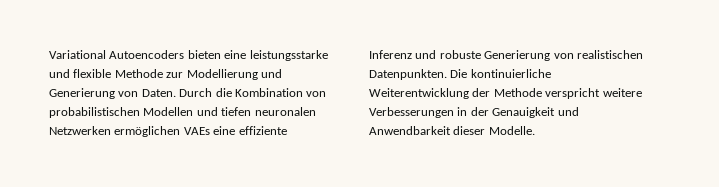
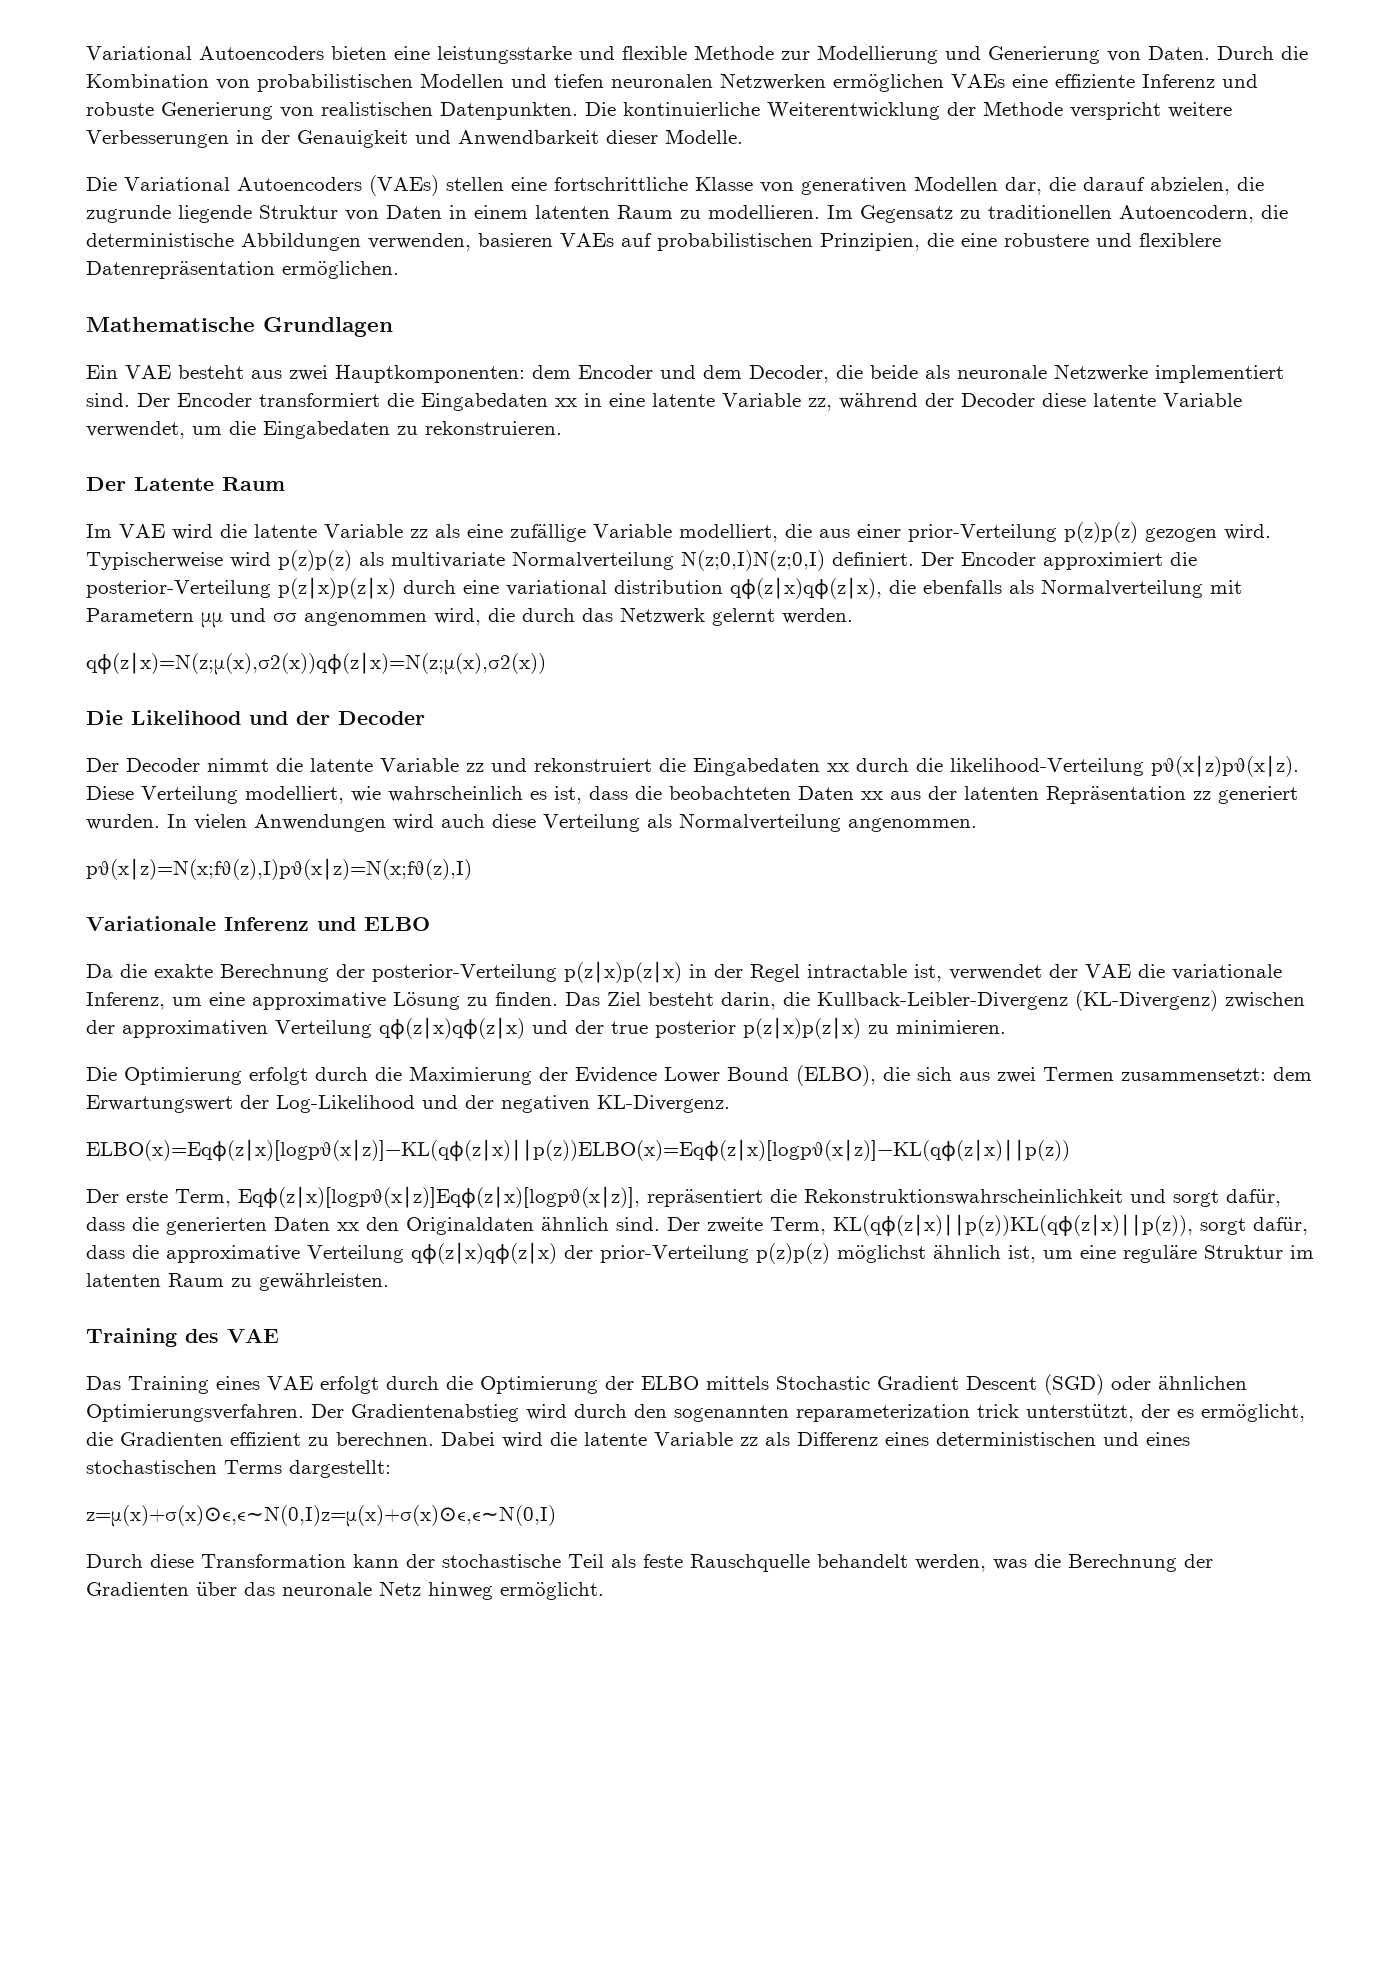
(535, 130) none -> [86,175,1264,196] [86,205,1288,223] [86,233,1221,251] [86,261,399,279] [86,317,393,337] [86,364,1284,383] [86,393,1242,411] [86,421,562,439] [86,477,285,491] [86,522,1271,543] [86,550,1197,571] [86,577,1242,599] [86,607,853,628] [86,652,546,675] [86,710,425,725] [86,755,1299,777] [86,786,1298,804] [86,813,977,832] [86,858,472,880] [86,916,430,931] [86,961,1282,983] [86,990,1305,1011] [86,1017,1006,1039] [86,1065,1312,1086] [86,1095,730,1113] [86,1139,1070,1161] [86,1186,1281,1208] [86,1214,1308,1236] [86,1242,1314,1264] [86,1273,389,1291] [86,1328,279,1347] [86,1374,1247,1395] [86,1404,1305,1422] [86,1432,1190,1448] [86,1460,391,1478] [86,1505,556,1527] [86,1554,1213,1572] [86,1581,604,1600] // Die Variational Autoencoders (VAEs) stellen eine fortschrittliche Klasse von generativen Modellen dar, die darauf abzielen, die zugrunde liegende Struktur von Daten in einem latenten Raum zu modellieren. Im Gegensatz zu traditionellen Autoencodern, die deterministische Abbildungen verwenden, basieren VAEs auf probabilistischen Prinzipien, die eine robustere und flexiblere Datenrepräsentation ermöglichen. // Mathematische Grundlagen // Ein VAE besteht aus zwei Hauptkomponenten: dem Encoder und dem Decoder, die beide als neuronale Netzwerke implementiert sind. Der Encoder transformiert die Eingabedaten xx in eine latente Variable zz, während der Decoder diese latente Variable verwendet, um die Eingabedaten zu rekonstruieren. // Der Latente Raum // Im VAE wird die latente Variable zz als eine zufällige Variable modelliert, die aus einer prior-Verteilung p(z)p(z) gezogen wird. Typischerweise wird p(z)p(z) als multivariate Normalverteilung N(z;0,I)N(z;0,I) definiert. Der Encoder approximiert die posterior-Verteilung p(z∣x)p(z∣x) durch eine variational distribution qϕ(z∣x)qϕ(z∣x), die ebenfalls als Normalverteilung mit Parametern μμ und σσ angenommen wird, die durch das Netzwerk gelernt werden. // qϕ(z∣x)=N(z;μ(x),σ2(x))qϕ(z∣x)=N(z;μ(x),σ2(x)) // Die Likelihood und der Decoder // Der Decoder nimmt die latente Variable zz und rekonstruiert die Eingabedaten xx durch die likelihood-Verteilung pθ(x∣z)pθ(x∣z). Diese Verteilung modelliert, wie wahrscheinlich es ist, dass die beobachteten Daten xx aus der latenten Repräsentation zz generiert wurden. In vielen Anwendungen wird auch diese Verteilung als Normalverteilung angenommen. // pθ(x∣z)=N(x;fθ(z),I)pθ(x∣z)=N(x;fθ(z),I) // Variationale Inferenz und ELBO // Da die exakte Berechnung der posterior-Verteilung p(z∣x)p(z∣x) in der Regel intractable ist, verwendet der VAE die variationale Inferenz, um eine approximative Lösung zu finden. Das Ziel besteht darin, die Kullback-Leibler-Divergenz (KL-Divergenz) zwischen der approximativen Verteilung qϕ(z∣x)qϕ(z∣x) und der true posterior p(z∣x)p(z∣x) zu minimieren. // Die Optimierung erfolgt durch die Maximierung der Evidence Lower Bound (ELBO), die sich aus zwei Termen zusammensetzt: dem Erwartungswert der Log-Likelihood und der negativen KL-Divergenz. // ELBO(x)=Eqϕ(z∣x)[logpθ(x∣z)]−KL(qϕ(z∣x)∣∣p(z))ELBO(x)=Eqϕ(z∣x)[logpθ(x∣z)]−KL(qϕ(z∣x)∣∣p(z)) // Der erste Term, Eqϕ(z∣x)[logpθ(x∣z)]Eqϕ(z∣x)[logpθ(x∣z)], repräsentiert die Rekonstruktionswahrscheinlichkeit und sorgt dafür, dass die generierten Daten xx den Originaldaten ähnlich sind. Der zweite Term, KL(qϕ(z∣x)∣∣p(z))KL(qϕ(z∣x)∣∣p(z)), sorgt dafür, dass die approximative Verteilung qϕ(z∣x)qϕ(z∣x) der prior-Verteilung p(z)p(z) möglichst ähnlich ist, um eine reguläre Struktur im latenten Raum zu gewährleisten. // Training des VAE // Das Training eines VAE erfolgt durch die Optimierung der ELBO mittels Stochastic Gradient Descent (SGD) oder ähnlichen Optimierungsverfahren. Der Gradientenabstieg wird durch den sogenannten reparameterization trick unterstützt, der es ermöglicht, die Gradienten effizient zu berechnen. Dabei wird die latente Variable zz als Differenz eines deterministischen und eines stochastischen Terms dargestellt: // z=μ(x)+σ(x)⊙ϵ,ϵ∼N(0,I)z=μ(x)+σ(x)⊙ϵ,ϵ∼N(0,I) // Durch diese Transformation kann der stochastische Teil als feste Rauschquelle behandelt werden, was die Berechnung der Gradienten über das neuronale Netz hinweg ermöglicht.

